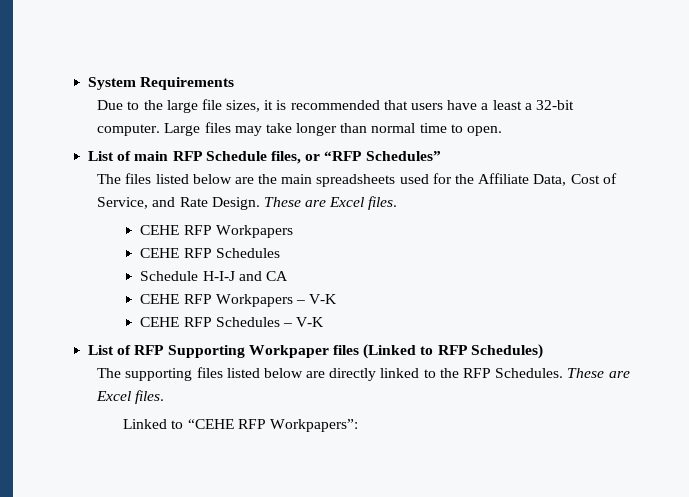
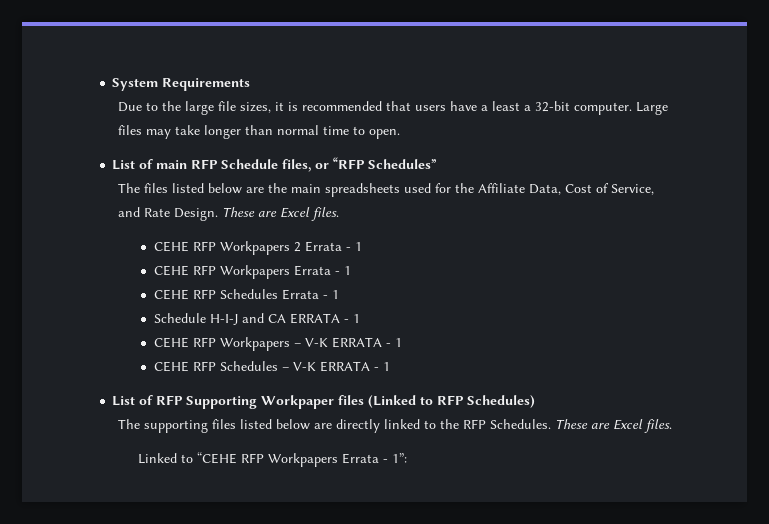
[140,248,280,258] // CEHE RFP Schedules -> [293,241,362,252] [153,265,351,279] [153,289,339,300] 2 Errata - 1 // CEHE RFP Workpapers Errata - 1 // CEHE RFP Schedules Errata - 1
(288, 276) none -> [289,313,360,324] ERRATA - 1
(338, 299) none -> [331,337,402,348] ERRATA - 1
(325, 322) none -> [319,361,390,372] ERRATA - 1
[270,419,359,432] Workpapers”: -> [268,453,408,467] Workpapers Errata - 1”:

